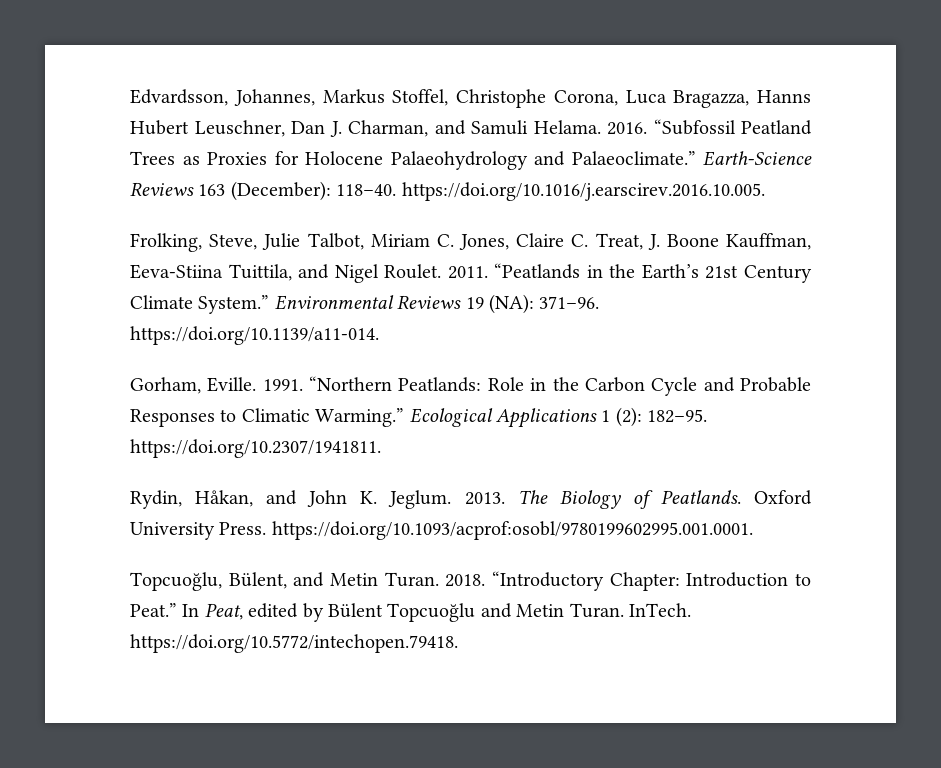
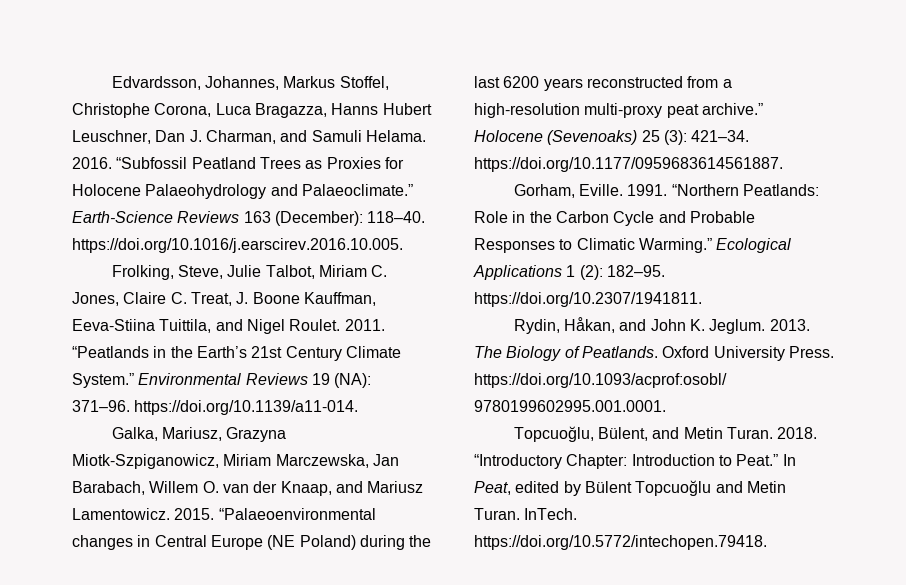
(379, 335) none -> [111,427,287,442] [72,454,399,469] [72,481,424,496] [72,508,376,520] [72,535,432,550] [474,76,732,91] [474,103,763,118] [474,130,750,145] [474,157,783,172] // Galka, Mariusz, Grazyna Miotk-Szpiganowicz, Miriam Marczewska, Jan Barabach, Willem O. van der Knaap, and Mariusz Lamentowicz. 2015. “Palaeoenvironmental changes in Central Europe (NE Poland) during the last 6200 years reconstructed from a high-resolution multi-proxy peat archive.” Holocene (Sevenoaks) 25 (3): 421–34. https://doi.org/10.1177/0959683614561887.

